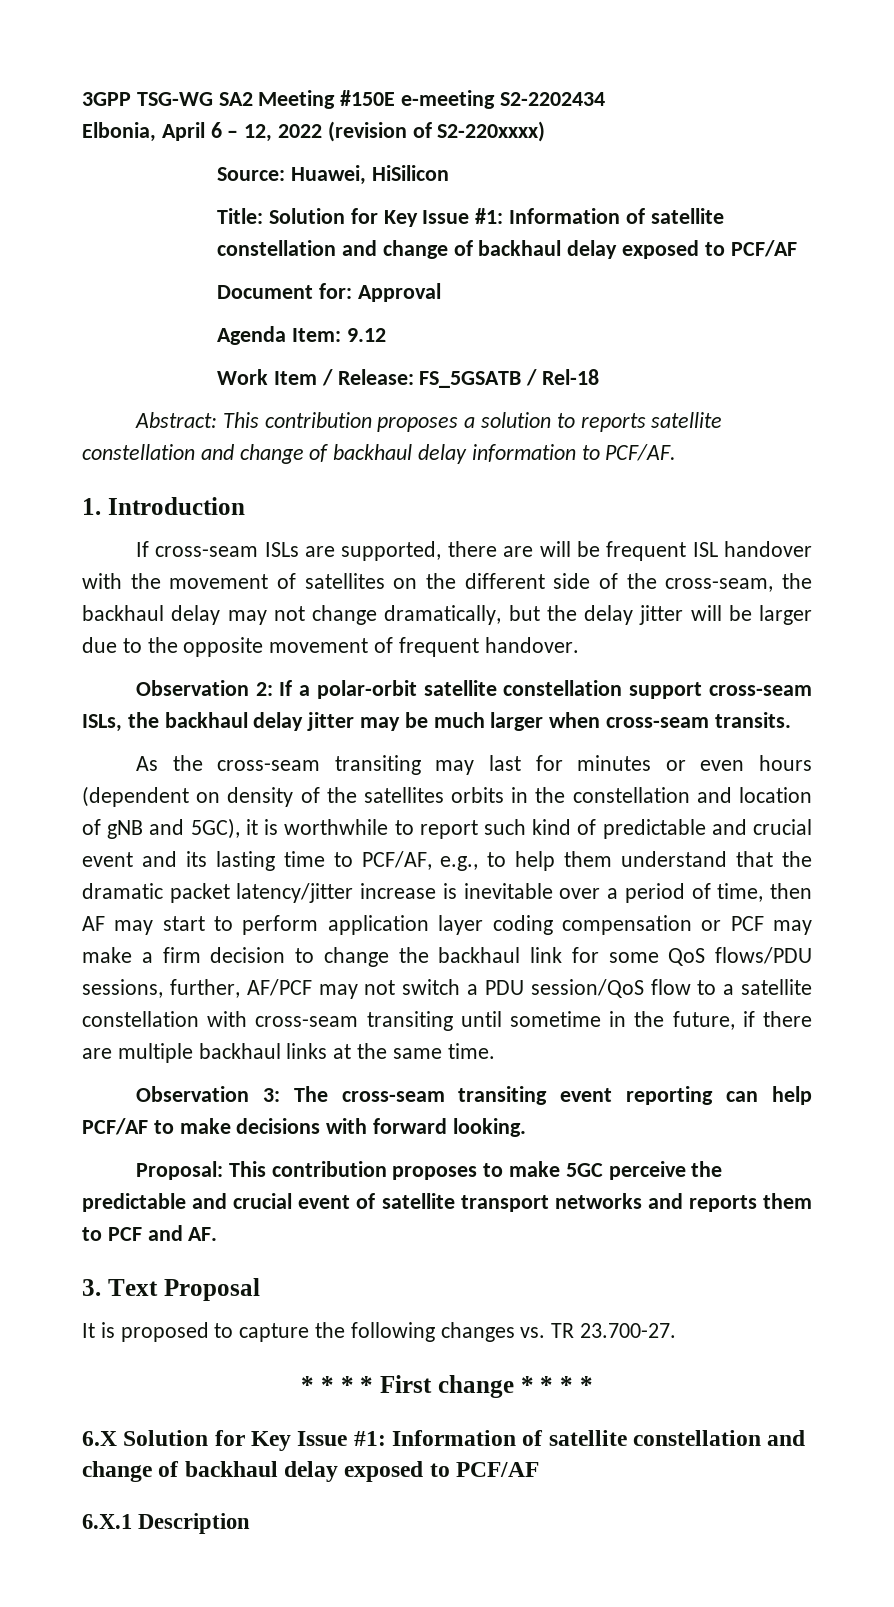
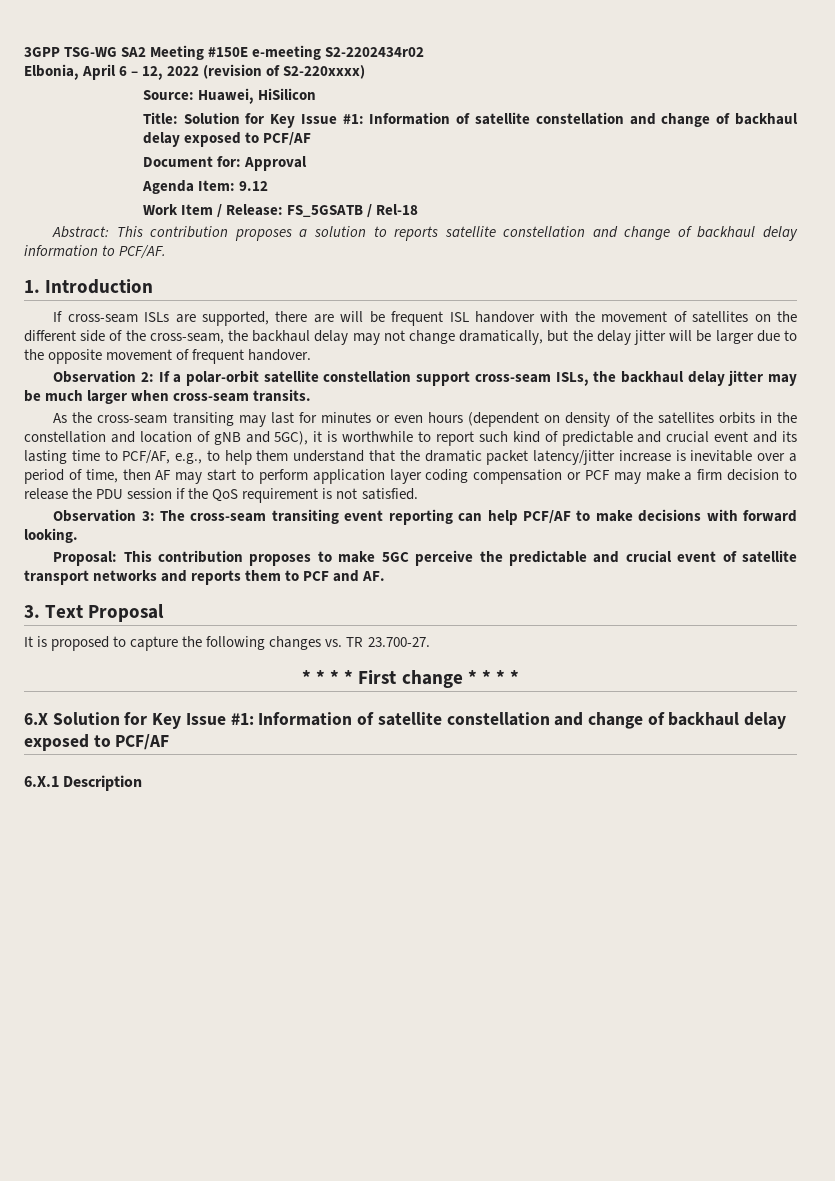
[499,92,605,106] S2-2202434 -> [325,47,425,57] S2-2202434r02
[323,947,812,967] [82,979,812,999] [82,1011,813,1031] [82,1043,495,1063] change the backhaul link for some QoS flows/PDU sessions, further, AF/PCF may not switch a PDU session/QoS flow to a satellite constellation with cross-seam transiting until sometime in the future, if there are multiple backhaul links at the same time. -> [24,488,418,503] release the PDU session if the QoS requirement is not satisfied.

